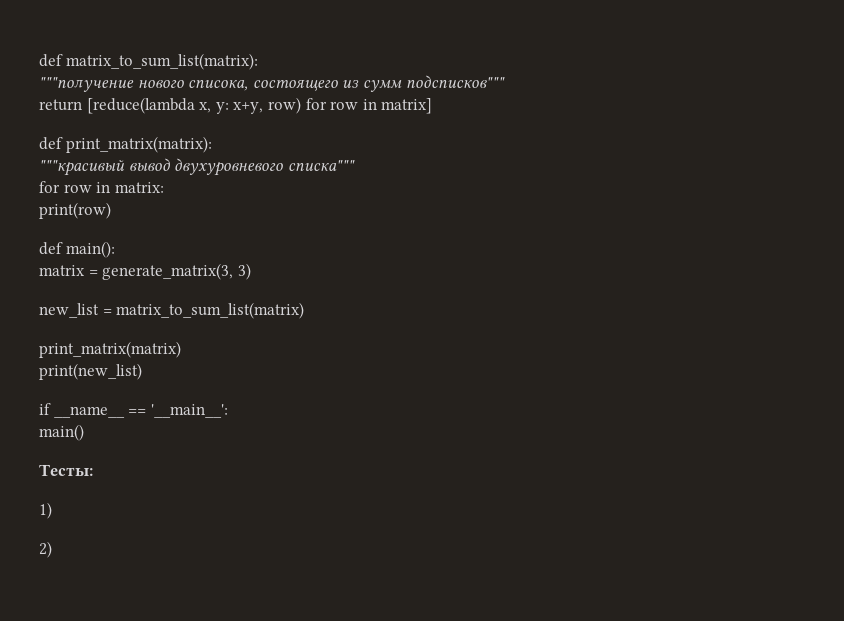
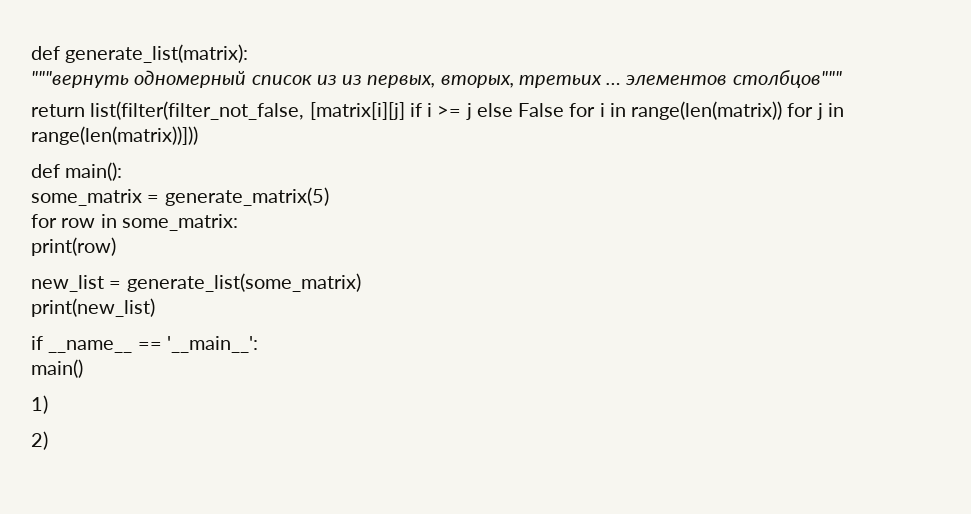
[39,53,258,70] [39,75,505,92] [39,97,433,114] [39,136,212,153] [39,158,355,176] [39,181,164,193] def matrix_to_sum_list(matrix): // """получение нового списока, состоящего из сумм подсписков""" // return [reduce(lambda x, y: x+y, row) for row in matrix] // def print_matrix(matrix): // """красивый вывод двухуровневого списка""" // for row in matrix: -> [31,44,249,63] [31,70,842,88] [31,101,844,120] [31,126,198,145] [31,162,123,181] [31,187,329,206] [31,214,238,231] def generate_list(matrix): // """вернуть одномерный список из из первых, вторых, третьих … элементов столбцов""" // return list(filter(filter_not_false, [matrix[i][j] if i >= j else False for i in range(len(matrix)) for j in range(len(matrix))])) // def main(): // some_matrix = generate_matrix(5) // for row in some_matrix:
[39,241,115,258] [39,263,251,280] // def main(): // matrix = generate_matrix(3, 3) -> (116, 246) none
[116,302,305,319] [39,341,181,358] matrix_to_sum_list(matrix) // print_matrix(matrix) -> [126,273,361,292] generate_list(some_matrix)
[39,464,93,476] // Тесты: -> (83, 368) none

